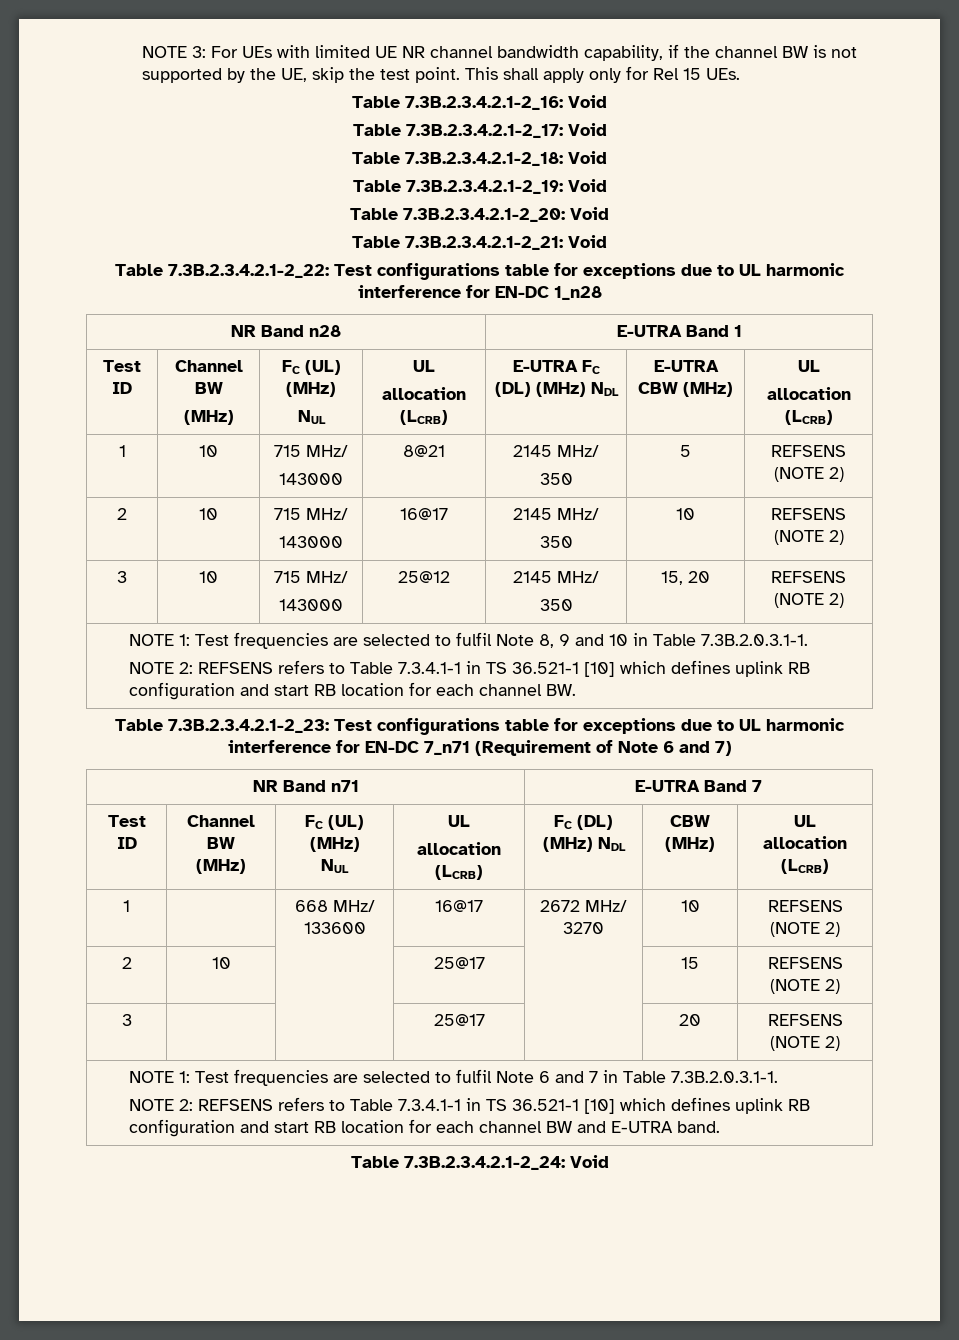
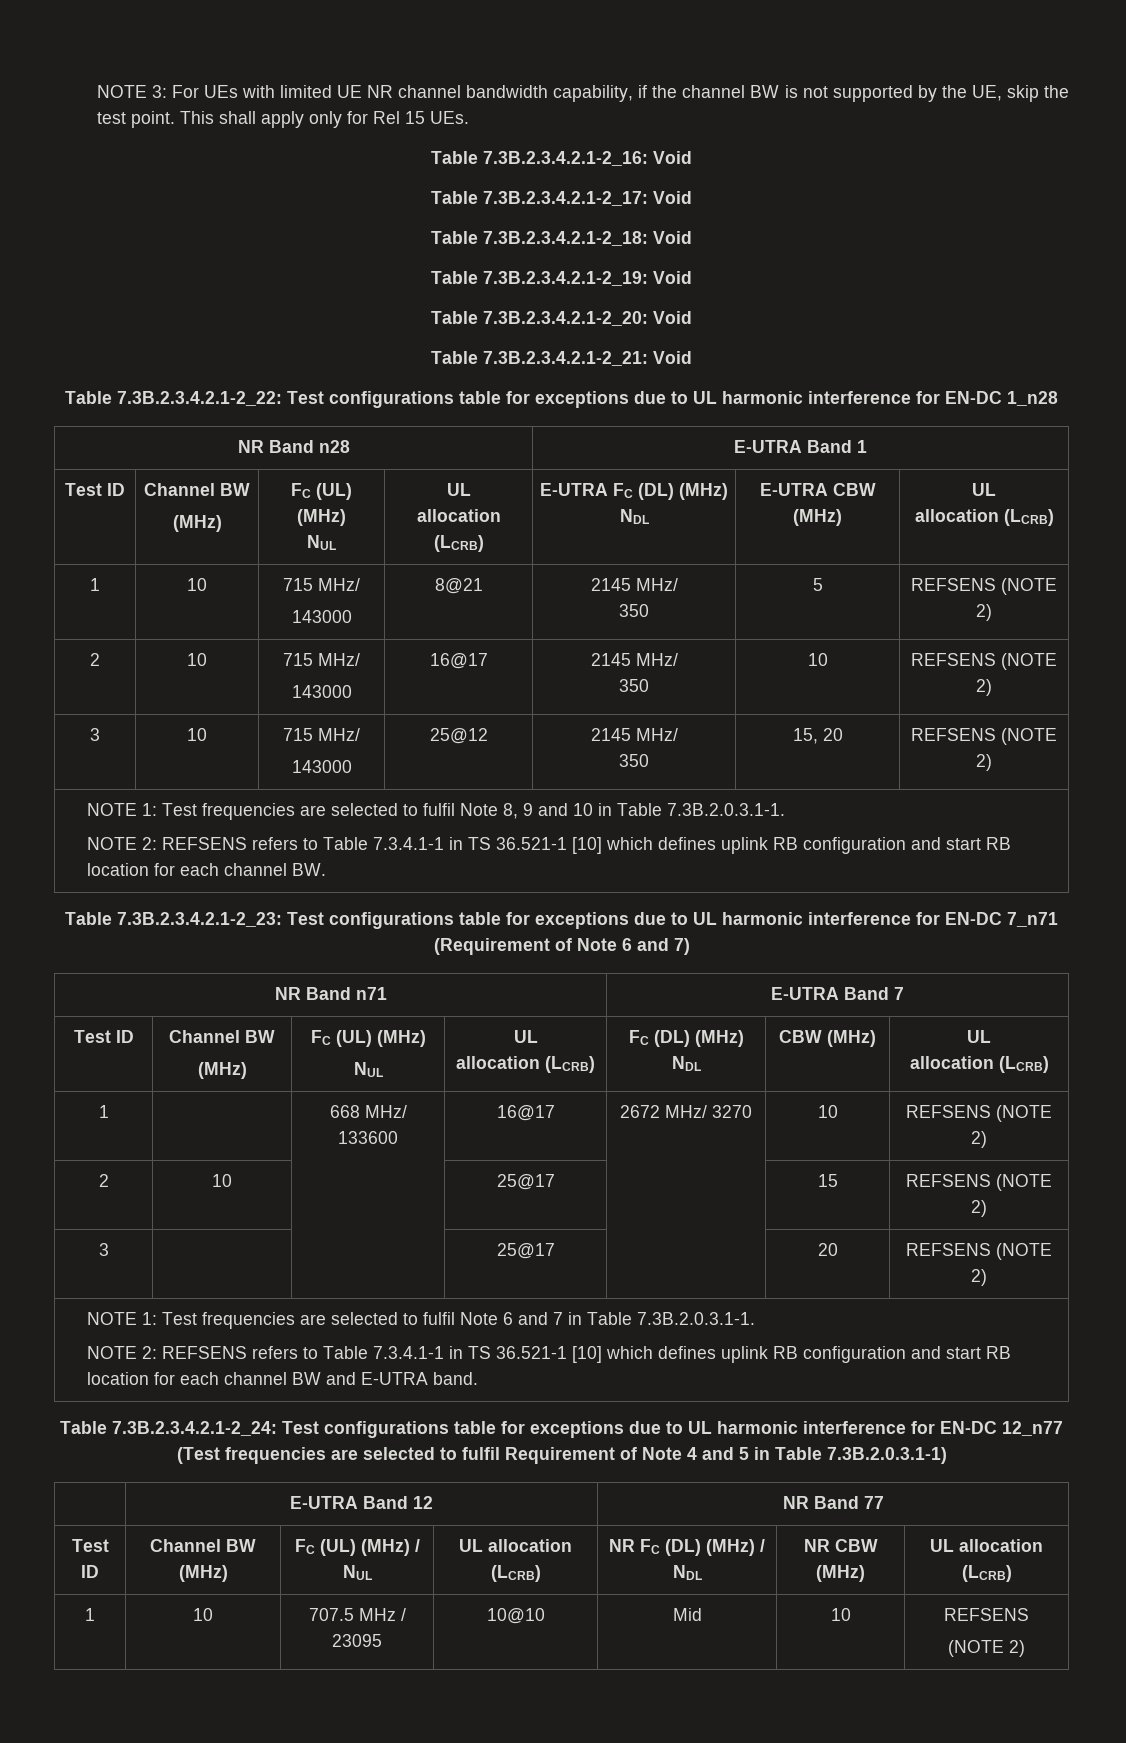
[569,1155,609,1168] Void -> [282,1421,1063,1438] [176,1447,947,1464] [290,1496,433,1509] [782,1496,884,1509] [71,1539,109,1552] [81,1565,99,1578] [150,1539,256,1552] [178,1565,228,1582] [294,1539,420,1556] [342,1565,372,1580] [459,1539,572,1552] [490,1565,541,1582] [609,1539,765,1556] [672,1565,702,1580] [803,1539,878,1552] [816,1565,865,1582] [930,1539,1043,1552] [961,1565,1012,1582] [85,1608,95,1621] [193,1608,213,1621] [308,1608,406,1621] [332,1634,382,1647] [486,1608,545,1624] [672,1608,702,1621] [830,1608,851,1621] [944,1608,1029,1621] [948,1640,1025,1657] Test configurations table for exceptions due to UL harmonic interference for EN-DC 12_n77 (Test frequencies are selected to fulfil Requirement of Note 4 and 5 in Table 7.3B.2.0.3.1-1) // | E-UTRA Band 12 | NR Band 77 // Test ID | Channel BW (MHz) | FC (UL) (MHz) / NUL | UL allocation (LCRB) | NR FC (DL) (MHz) / NDL | NR CBW (MHz) | UL allocation (LCRB) // 1 | 10 | 707.5 MHz / 23095 | 10@10 | Mid | 10 | REFSENS // (NOTE 2)

